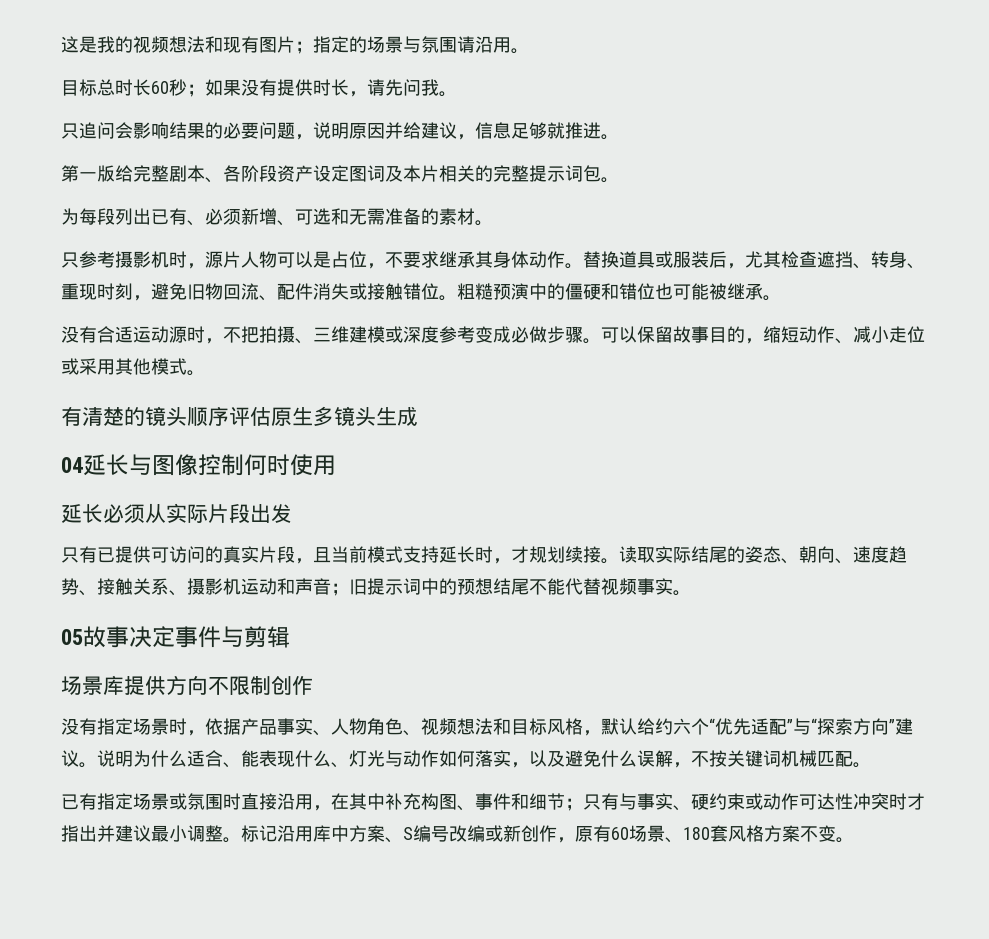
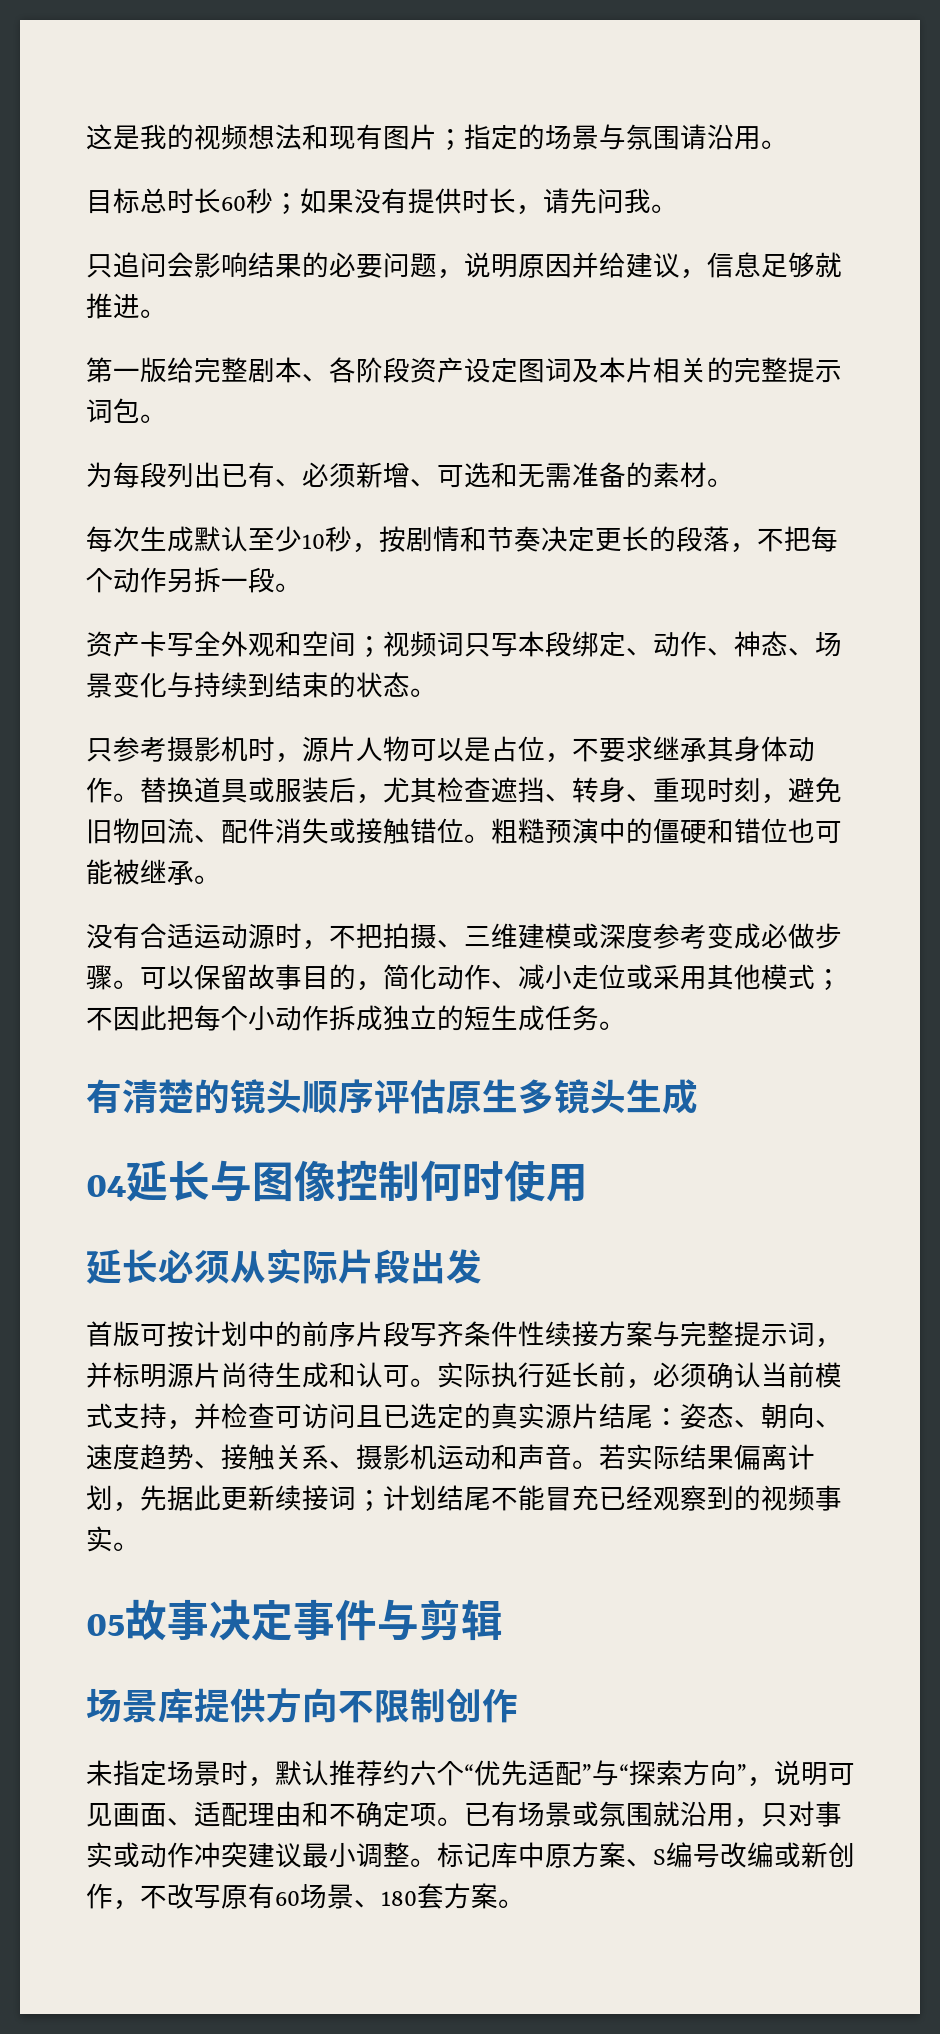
(493, 223) none -> [86,526,838,553] [86,567,302,593] [86,631,842,658] [86,672,437,698] // 每次生成默认至少10秒，按剧情和节奏决定更长的段落，不把每个动作另拆一段。 // 资产卡写全外观和空间；视频词只写本段绑定、动作、神态、场景变化与持续到结束的状态。
[763,326,799,343] 缩短 -> [383,964,437,990] 简化
(187, 366) none -> [815,969,842,991] [86,1005,599,1031] ；不因此把每个小动作拆成独立的短生成任务
[61,546,745,564] 只有已提供可访问的真实片段，且当前模式支持延长时，才规划续接。读取实际结尾的 -> [86,1321,842,1348] [86,1362,842,1389] [86,1403,680,1430] 首版可按计划中的前序片段写齐条件性续接方案与完整提示词，并标明源片尚待生成和认可。实际执行延长前，必须确认当前模式支持，并检查可访问且已选定的真实源片结尾：
[331,578,601,596] ；旧提示词中的预想结尾不能代替 -> [572,1444,815,1470] [86,1485,761,1512] 。若实际结果偏离计划，先据此更新续接词；计划结尾不能冒充已经观察到的
[61,718,97,735] 没有 -> [86,1760,113,1786] 未
[205,718,655,736] 依据产品事实、人物角色、视频想法和目标风格，默认给 -> [275,1760,383,1786] 默认推荐
[895,718,913,735] [61,750,871,768] [61,793,133,810] 建议。说明为什么适合、能表现什么、灯光与动作如何落实，以及避免什么误解，不按关键词机械匹配。 // 已有指定 -> [747,1760,855,1787] [86,1801,518,1827] ，说明可见画面、适配理由和不确定项。已有
[223,793,925,811] [61,825,115,842] 时直接沿用，在其中补充构图、事件和细节；只有与事实、硬约束或动作可达性冲突时才指出并 -> [653,1801,842,1828] [86,1842,248,1868] 就沿用，只对事实或动作冲突
[277,825,349,842] 沿用库中 -> [491,1842,572,1868] 库中原
(575, 840) none -> [140,1883,221,1909] 不改写
[728,825,836,842] 风格方案不变 -> [444,1883,498,1909] 方案

